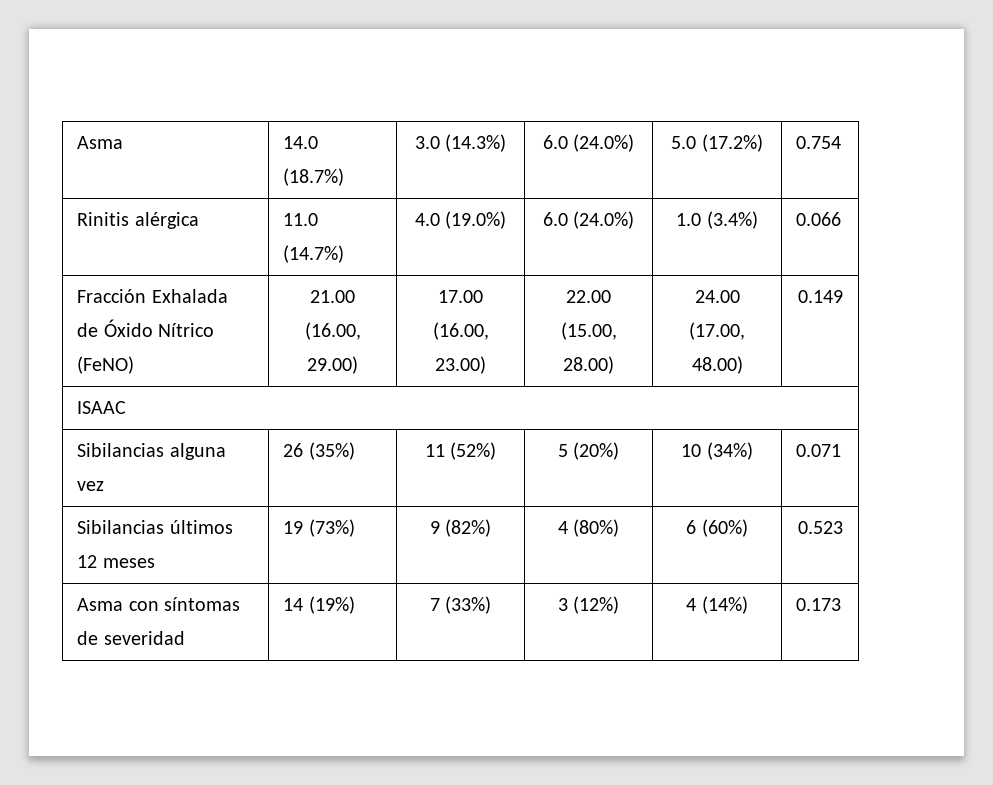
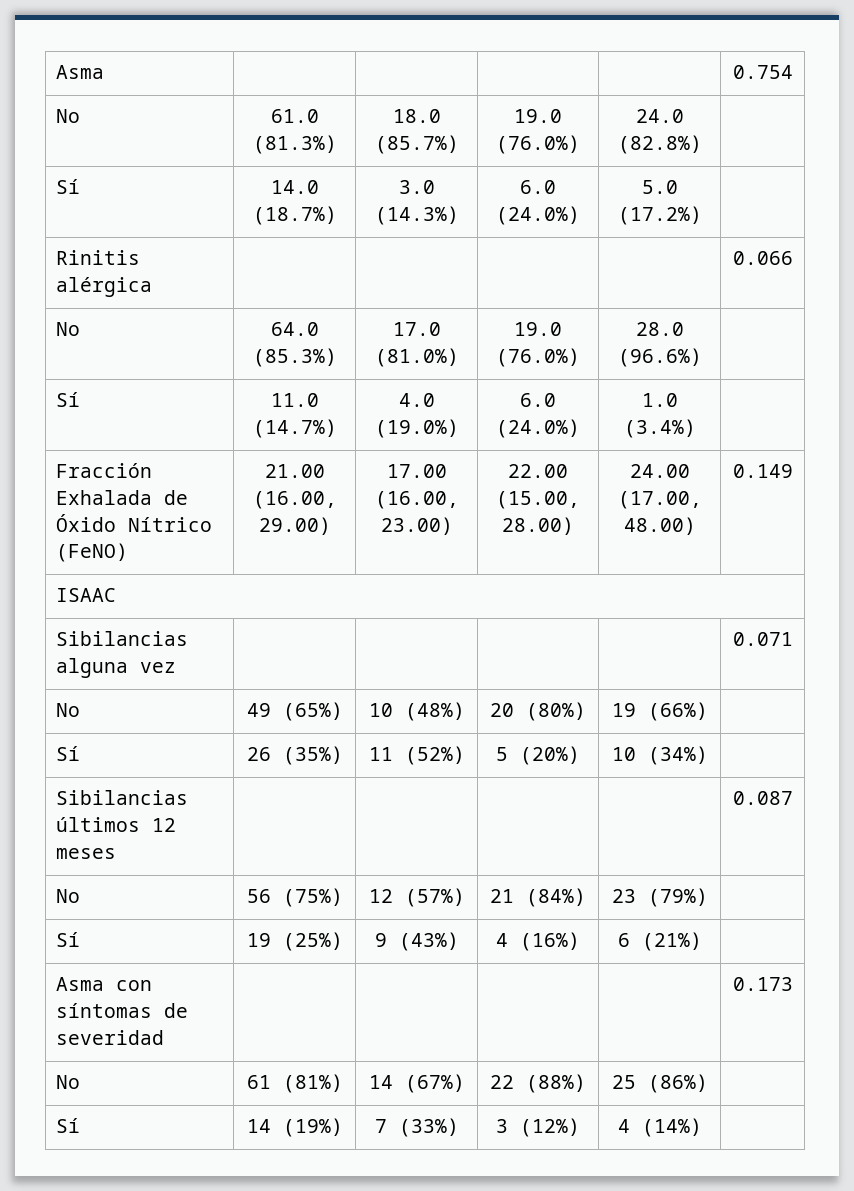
(124, 142) none -> [732,65,793,79] [56,109,81,123] [270,109,319,123] [252,135,337,154] [392,109,441,123] [374,135,459,154] [514,109,562,123] [496,135,580,154] [635,109,684,123] [617,135,702,154] [56,179,81,194] | | | | 0.754 // No | 61.0 (81.3%) | 18.0 (85.7%) | 19.0 (76.0%) | 24.0 (82.8%) | // Sí |
[796,136,842,149] 0.754 -> (702, 215) none
(199, 220) none -> [732,251,793,265] [56,322,81,336] [270,322,319,336] [252,348,337,367] [392,322,441,336] [374,348,459,367] [514,322,562,336] [496,348,580,367] [635,322,684,336] [617,348,702,367] [56,392,81,407] | | | | 0.066 // No | 64.0 (85.3%) | 17.0 (81.0%) | 19.0 (76.0%) | 28.0 (96.6%) | // Sí |
[796,212,842,226] 0.066 -> (696, 428) none
(105, 486) none -> [732,632,793,646] [56,703,81,717] [246,702,343,721] [368,702,465,721] [490,702,586,721] [611,702,708,721] [56,746,81,761] | | | | 0.071 // No | 49 (65%) | 10 (48%) | 20 (80%) | 19 (66%) | // Sí |
[796,444,842,457] 0.071 -> (708, 755) none
[283,519,355,537] 19 (73%) -> [732,791,793,805] [56,889,81,903] [246,888,343,907] [368,888,465,907] [490,888,586,907] [611,888,708,907] [56,932,81,947] [246,932,343,951] | | | | 0.087 // No | 56 (75%) | 12 (57%) | 21 (84%) | 23 (79%) | // Sí | 19 (25%)
[445,519,492,537] [557,519,620,537] (82%) | 4 (80%) -> [398,932,459,951] [496,932,580,951] (43%) | 4 (16%)
[701,519,748,537] [797,521,843,534] (60%) | 0.523 -> [641,932,702,951] (21%) |
(185, 638) none -> [732,977,793,991] [56,1075,81,1089] [246,1074,343,1093] [368,1074,465,1093] [490,1074,586,1093] [611,1074,708,1093] [56,1118,81,1133] | | | | 0.173 // No | 61 (81%) | 14 (67%) | 22 (88%) | 25 (86%) | // Sí |
[796,598,842,611] 0.173 -> (702, 1127) none

